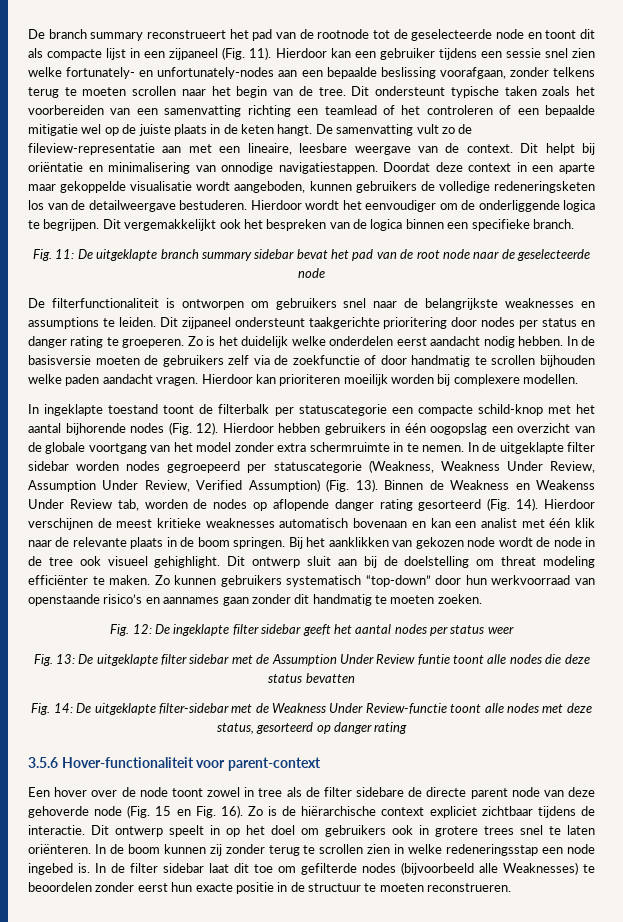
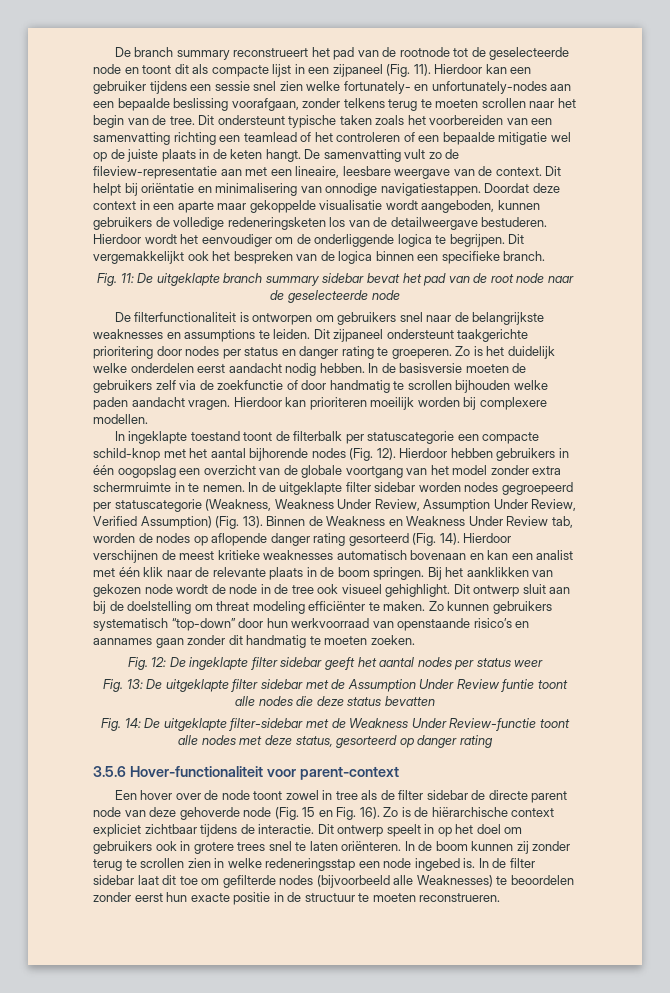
[536,480,595,490] Weakenss -> [406,516,466,526] Weakness
[356,787,405,797] sidebare -> [426,790,468,800] sidebar

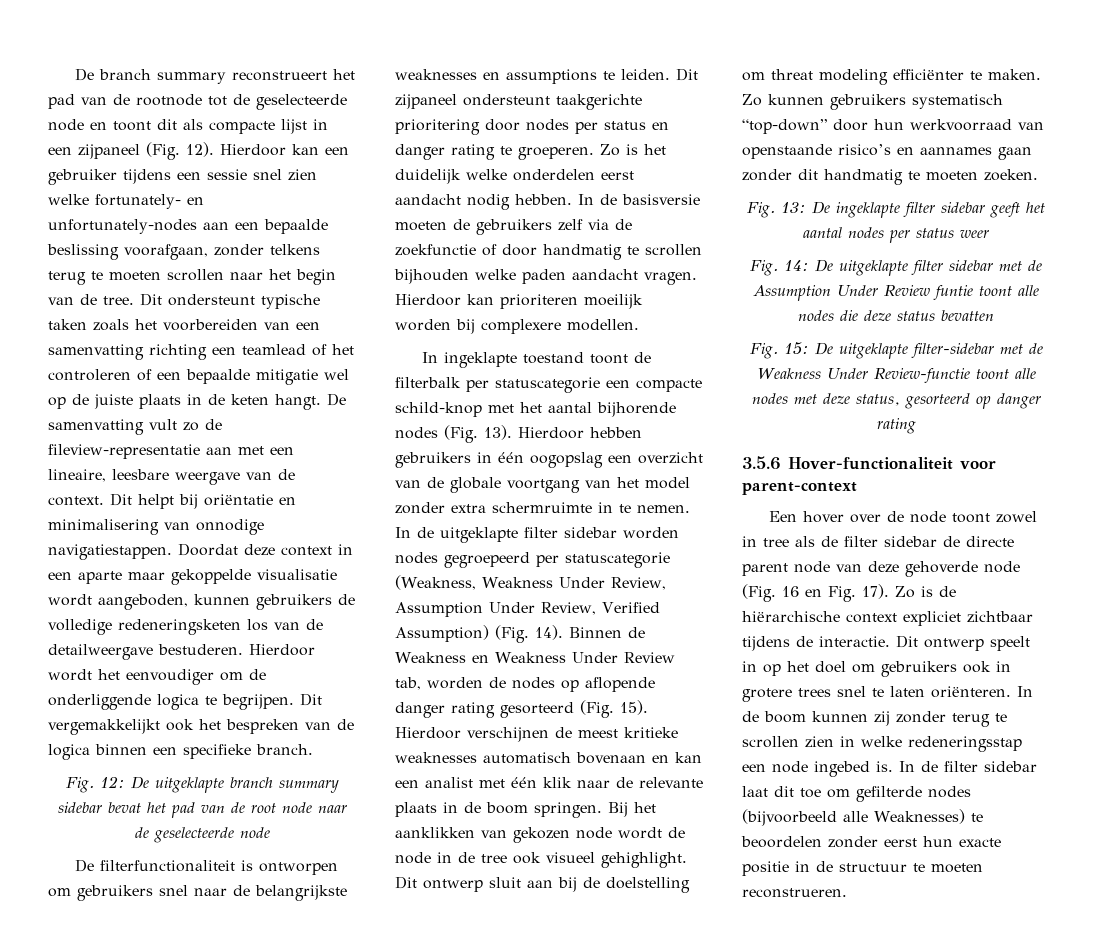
[413,64,431,76] 11). -> [186,142,214,157] 12).
[120,273,134,283] 11: -> [99,776,125,788] 12:
[376,448,396,460] 12). -> [484,425,512,440] 13).
[242,516,263,528] 13). -> [535,625,563,640] 14).
[439,533,460,545] 14). -> [620,700,648,715] 15).
[151,657,167,667] 12: -> [781,202,806,213] 13:
[126,679,143,689] 13: -> [784,260,809,271] 14:
[124,718,141,728] 14: -> [783,342,809,355] 15:
[302,807,316,817] 15 -> [782,586,799,597] 16
[359,807,380,819] 16). -> [862,584,889,599] 17).

